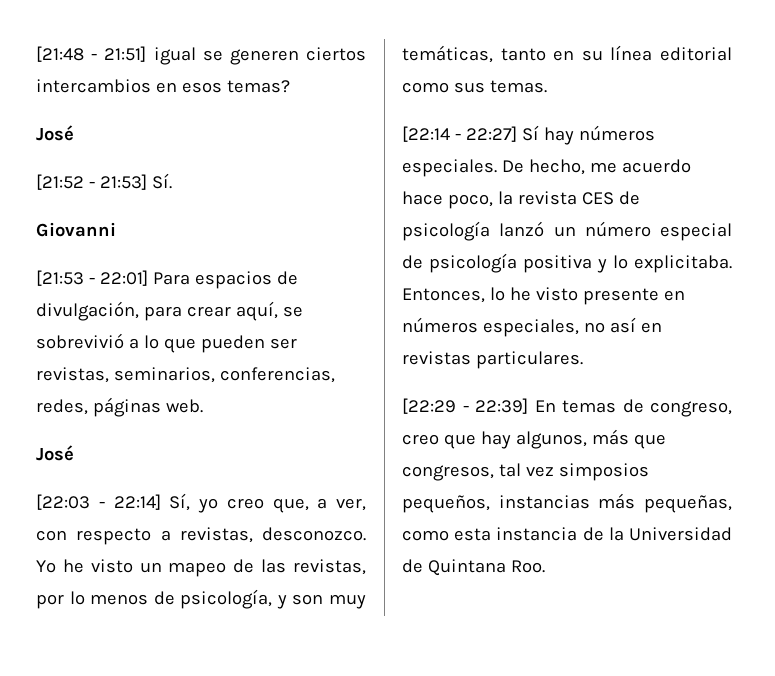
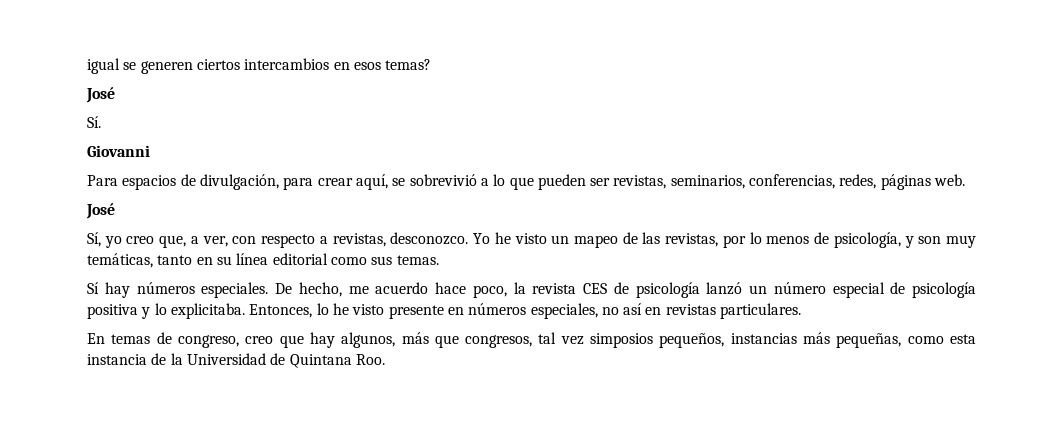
[36,46,147,62] [21:48 - 21:51] -> (87, 66) none
[36,174,147,190] [21:52 - 21:53] -> (115, 95) none
[36,270,148,286] [21:53 - 22:01] -> (150, 151) none
[36,494,161,510] [22:03 - 22:14] -> (115, 211) none
[402,126,517,142] [22:14 - 22:27] -> (439, 260) none
[402,398,528,414] [22:29 - 22:39] -> (802, 311) none

